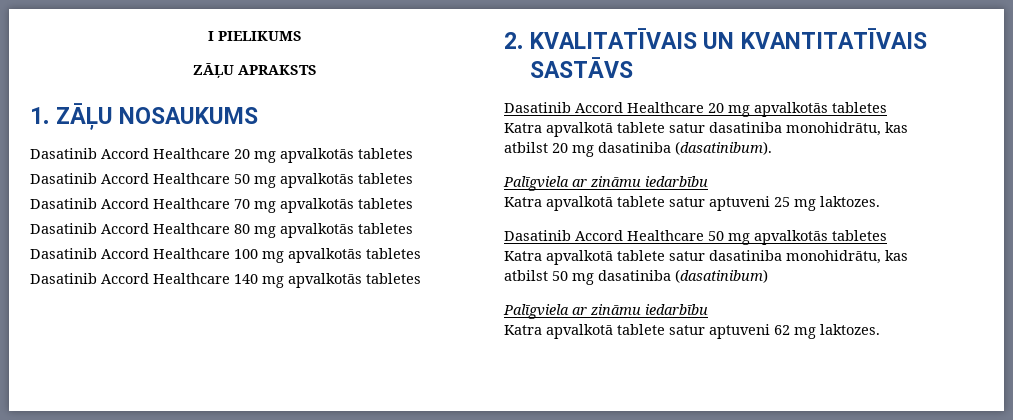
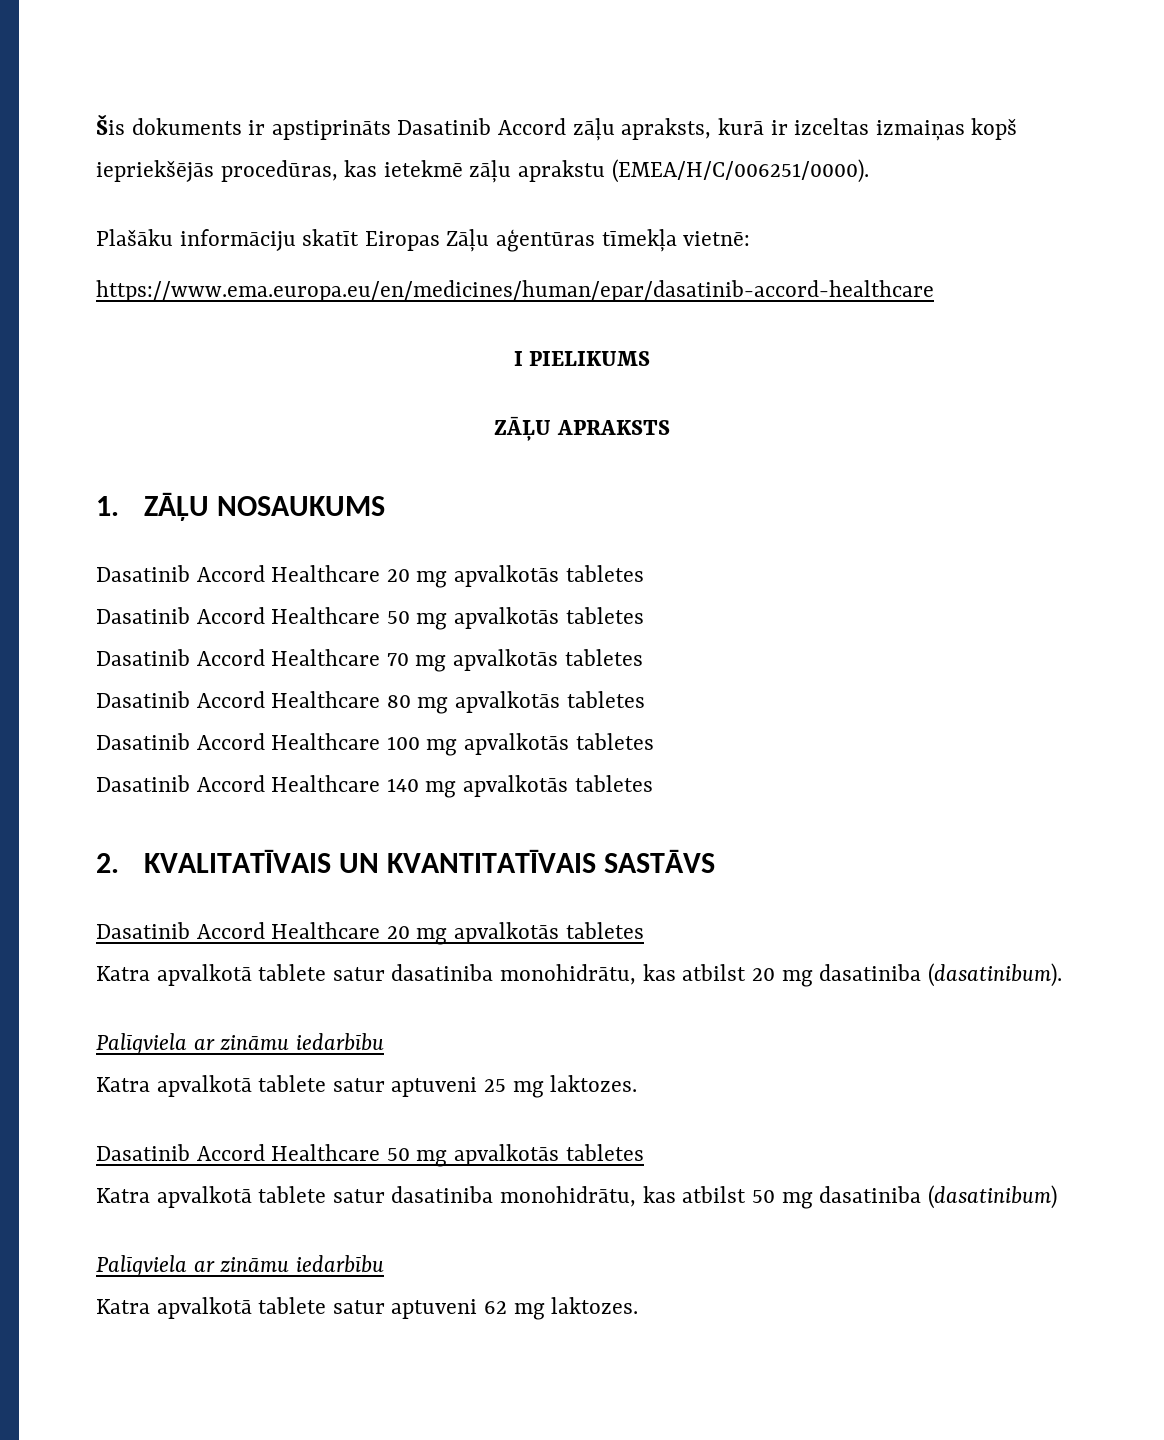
(208, 36) none -> [96,114,1018,141] [96,159,869,183] [96,229,751,252] [96,280,934,302] Šis dokuments ir apstiprināts Dasatinib Accord zāļu apraksts, kurā ir izceltas izmaiņas kopš iepriekšējās procedūras, kas ietekmē zāļu aprakstu (EMEA/H/C/006251/0000). // Plašāku informāciju skatīt Eiropas Zāļu aģentūras tīmekļa vietnē: // https://www.ema.europa.eu/en/medicines/human/epar/dasatinib-accord-healthcare //

